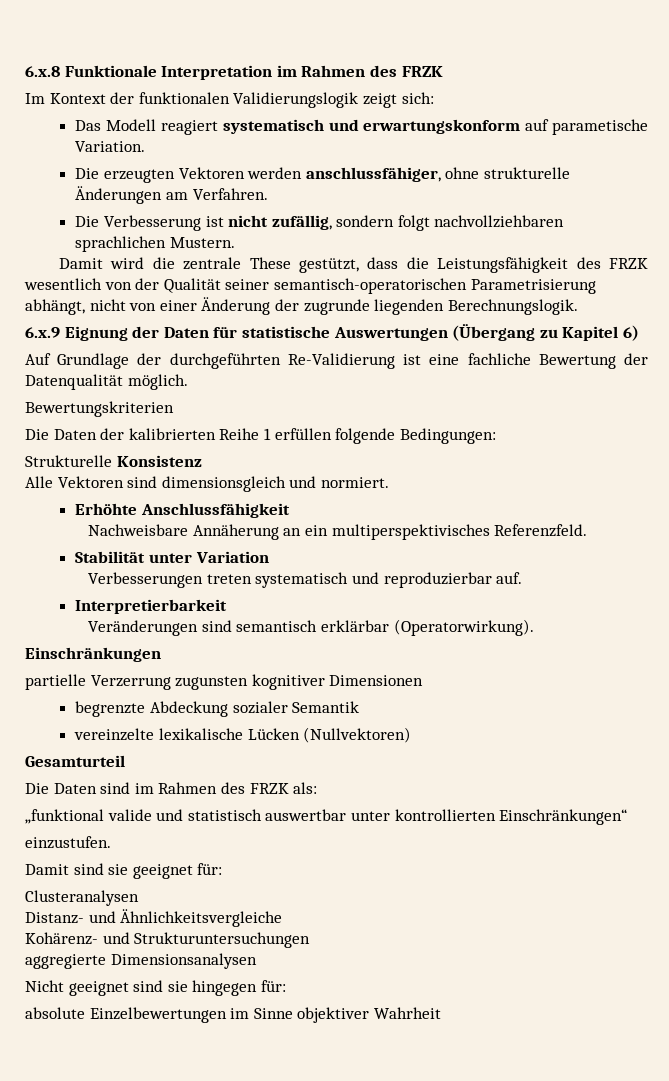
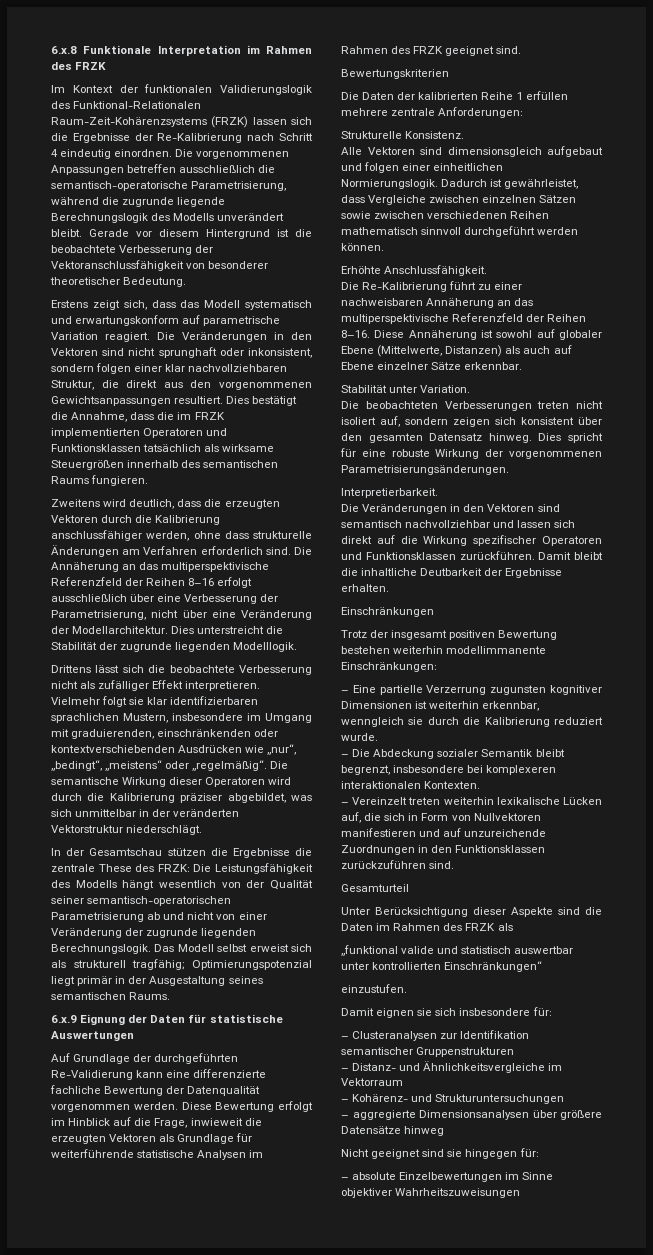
[362,92,434,108] [75,119,648,135] [75,141,146,152] [75,167,570,183] [75,186,268,204] [75,215,565,231] [75,236,235,252] [59,257,648,273] zeigt sich: // Das Modell reagiert systematisch und erwartungskonform auf parametische Variation. // Die erzeugten Vektoren werden anschlussfähiger, ohne strukturelle Änderungen am Verfahren. // Die Verbesserung ist nicht zufällig, sondern folgt nachvollziehbaren sprachlichen Mustern. // Damit wird die zentrale These gestützt, dass die Leistungsfähigkeit des FRZK -> [51,101,202,109] [51,116,312,128] [51,133,313,143] [51,149,290,159] [51,164,276,175] [51,181,287,191] [51,197,226,207] [51,213,285,223] [51,229,312,239] [51,245,214,255] [51,260,269,271] [50,277,187,287] [51,300,312,310] [51,315,281,326] [51,332,312,342] [51,347,312,358] [51,363,288,374] [51,380,312,390] [51,396,298,406] [51,412,225,422] [51,428,228,438] [51,444,275,452] [51,460,279,470] [51,475,149,486] [51,499,280,509] [51,515,221,525] [51,530,312,541] [51,545,312,557] [51,562,270,572] [51,577,253,588] [51,594,279,604] [51,610,312,620] [51,626,284,634] [51,642,298,652] [51,665,312,675] [51,680,261,691] [51,696,259,707] [51,713,312,723] [51,729,279,739] [51,744,297,755] [51,760,289,771] [51,777,292,787] [51,793,312,803] [51,809,240,817] [51,825,203,835] [51,848,312,858] [51,863,313,874] [51,880,155,890] des Funktional-Relationalen Raum-Zeit-Kohärenzsystems (FRZK) lassen sich die Ergebnisse der Re-Kalibrierung nach Schritt 4 eindeutig einordnen. Die vorgenommenen Anpassungen betreffen ausschließlich die semantisch-operatorische Parametrisierung, während die zugrunde liegende Berechnungslogik des Modells unverändert bleibt. Gerade vor diesem Hintergrund ist die beobachtete Verbesserung der Vektoranschlussfähigkeit von besonderer theoretischer Bedeutung. // Erstens zeigt sich, dass das Modell systematisch und erwartungskonform auf parametrische Variation reagiert. Die Veränderungen in den Vektoren sind nicht sprunghaft oder inkonsistent, sondern folgen einer klar nachvollziehbaren Struktur, die direkt aus den vorgenommenen Gewichtsanpassungen resultiert. Dies bestätigt die Annahme, dass die im FRZK implementierten Operatoren und Funktionsklassen tatsächlich als wirksame Steuergrößen innerhalb des semantischen Raums fungieren. // Zweitens wird deutlich, dass die erzeugten Vektoren durch die Kalibrierung anschlussfähiger werden, ohne dass strukturelle Änderungen am Verfahren erforderlich sind. Die Annäherung an das multiperspektivische Referenzfeld der Reihen 8–16 erfolgt ausschließlich über eine Verbesserung der Parametrisierung, nicht über eine Veränderung der Modellarchitektur. Dies unterstreicht die Stabilität der zugrunde liegenden Modelllogik. // Drittens lässt sich die beobachtete Verbesserung nicht als zufälliger Effekt interpretieren. Vielmehr folgt sie klar identifizierbaren sprachlichen Mustern, insbesondere im Umgang mit graduierenden, einschränkenden oder kontextverschiebenden Ausdrücken wie „nur“, „bedingt“, „meistens“ oder „regelmäßig“. Die semantische Wirkung dieser Operatoren wird durch die Kalibrierung präziser abgebildet, was sich unmittelbar in der veränderten Vektorstruktur niederschlägt. // In der Gesamtschau stützen die Ergebnisse die zentrale These des FRZK: Die Leistungsfähigkeit des Modells hängt
[25,299,85,315] abhängt, -> [147,912,185,920] ab und
[201,297,271,315] Änderung -> [51,928,122,938] Veränderung
(578, 307) none -> [154,944,312,952] [51,959,312,970] [51,976,263,986] [51,992,171,1000] Das Modell selbst erweist sich als strukturell tragfähig; Optimierungspotenzial liegt primär in der Ausgestaltung seines semantischen Raums.
[452,324,639,341] (Übergang zu Kapitel 6) -> (134, 1036) none
[403,354,460,365] ist eine -> [136,1069,267,1078] kann eine differenzierte
[127,374,188,390] möglich. -> [51,1101,313,1112] [51,1117,262,1128] [51,1133,253,1144] [51,1149,264,1160] [341,46,522,56] vorgenommen werden. Diese Bewertung erfolgt im Hinblick auf die Frage, inwieweit die erzeugten Vektoren als Grundlage für weiterführende statistische Analysen im Rahmen des FRZK geeignet sind.
[335,428,496,444] folgende Bedingungen: -> [341,107,524,118] mehrere zentrale Anforderungen:
[116,455,202,467] Konsistenz -> [405,131,465,139] Konsistenz.
[289,476,389,488] [75,503,290,518] [88,524,588,540] [75,551,269,563] [88,572,523,588] [75,599,228,614] [88,619,534,636] [25,647,161,662] und normiert. // Erhöhte Anschlussfähigkeit // Nachweisbare Annäherung an ein multiperspektivisches Referenzfeld. // Stabilität unter Variation // Verbesserungen treten systematisch und reproduzierbar auf. // Interpretierbarkeit // Veränderungen sind semantisch erklärbar (Operatorwirkung). // Einschränkungen // -> [547,146,603,157] [341,162,504,173] [341,179,579,189] [341,195,577,205] [341,211,550,219] [341,226,579,237] [341,243,384,251] [341,265,488,276] [341,281,523,292] [341,298,534,308] [341,313,587,324] [341,329,602,340] [341,345,572,357] [341,362,523,370] [341,385,471,393] [341,401,603,411] [341,416,602,427] [341,433,603,443] [340,448,602,459] [341,465,509,475] [341,488,438,498] [341,504,560,514] [341,520,576,528] [341,535,602,546] [341,551,603,560] [341,568,563,578] [341,584,389,592] [341,607,434,617] [341,630,558,640] [341,646,547,654] [341,662,437,672] [341,685,376,693] aufgebaut und folgen einer einheitlichen Normierungslogik. Dadurch ist gewährleistet, dass Vergleiche zwischen einzelnen Sätzen sowie zwischen verschiedenen Reihen mathematisch sinnvoll durchgeführt werden können. // Erhöhte Anschlussfähigkeit. // Die Re-Kalibrierung führt zu einer nachweisbaren Annäherung an das multiperspektivische Referenzfeld der Reihen 8–16. Diese Annäherung ist sowohl auf globaler Ebene (Mittelwerte, Distanzen) als auch auf Ebene einzelner Sätze erkennbar. // Stabilität unter Variation. // Die beobachteten Verbesserungen treten nicht isoliert auf, sondern zeigen sich konsistent über den gesamten Datensatz hinweg. Dies spricht für eine robuste Wirkung der vorgenommenen Parametrisierungsänderungen. // Interpretierbarkeit. // Die Veränderungen in den Vektoren sind semantisch nachvollziehbar und lassen sich direkt auf die Wirkung spezifischer Operatoren und Funktionsklassen zurückführen. Damit bleibt die inhaltliche Deutbarkeit der Ergebnisse erhalten. // Einschränkungen // Trotz der insgesamt positiven Bewertung bestehen weiterhin modellimmanente Einschränkungen: // – Eine
[75,701,360,717] [74,727,412,743] [25,755,125,767] [25,782,318,794] // begrenzte Abdeckung sozialer Semantik // vereinzelte lexikalische Lücken (Nullvektoren) // Gesamturteil // Die Daten sind im Rahmen des FRZK als: -> [415,701,540,711] [341,717,603,727] [341,733,378,741] [341,749,565,759] [341,765,557,775] [341,781,481,789] [341,797,602,805] [341,812,541,823] [341,828,547,837] [341,845,546,855] [341,860,455,869] [341,884,409,892] [341,907,602,917] [341,923,513,931] ist weiterhin erkennbar, wenngleich sie durch die Kalibrierung reduziert wurde. // – Die Abdeckung sozialer Semantik bleibt begrenzt, insbesondere bei komplexeren interaktionalen Kontexten. // – Vereinzelt treten weiterhin lexikalische Lücken auf, die sich in Form von Nullvektoren manifestieren und auf unzureichende Zuordnungen in den Funktionsklassen zurückzuführen sind. // Gesamturteil // Unter Berücksichtigung dieser Aspekte sind die Daten im Rahmen des FRZK als
[73,863,223,879] sind sie geeignet für: // -> [376,1007,552,1018] [341,1036,349,1039] eignen sie sich insbesondere für: // –
(139, 898) // -> [440,1030,530,1039] [341,1047,515,1057] [341,1068,349,1071] zur Identifikation semantischer Gruppenstrukturen // –
(283, 918) // -> [548,1063,563,1071] [341,1078,403,1086] [341,1099,349,1102] im Vektorraum // –
(311, 940) none -> [341,1115,349,1118] –
(257, 961) none -> [532,1110,602,1120] [341,1126,445,1136] über größere Datensätze hinweg
(286, 986) none -> [341,1177,349,1180] –
[373,1007,441,1019] Wahrheit -> [395,1188,521,1198] Wahrheitszuweisungen

